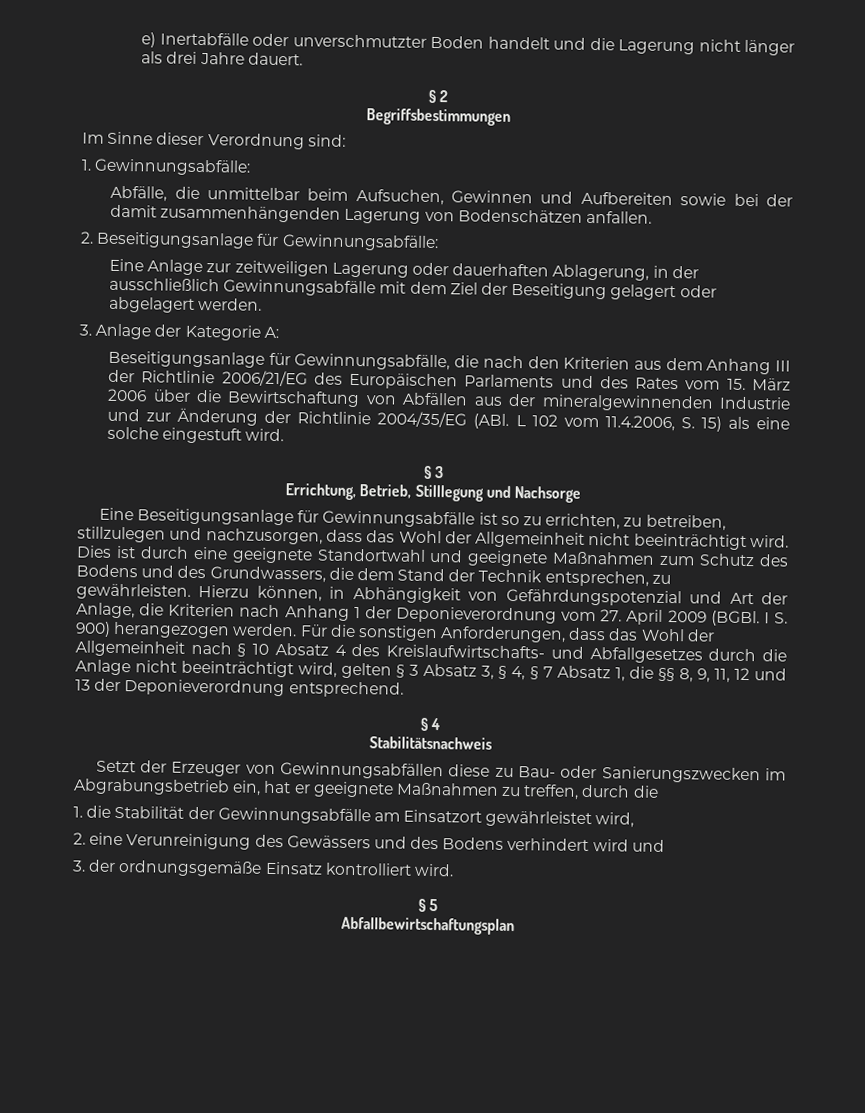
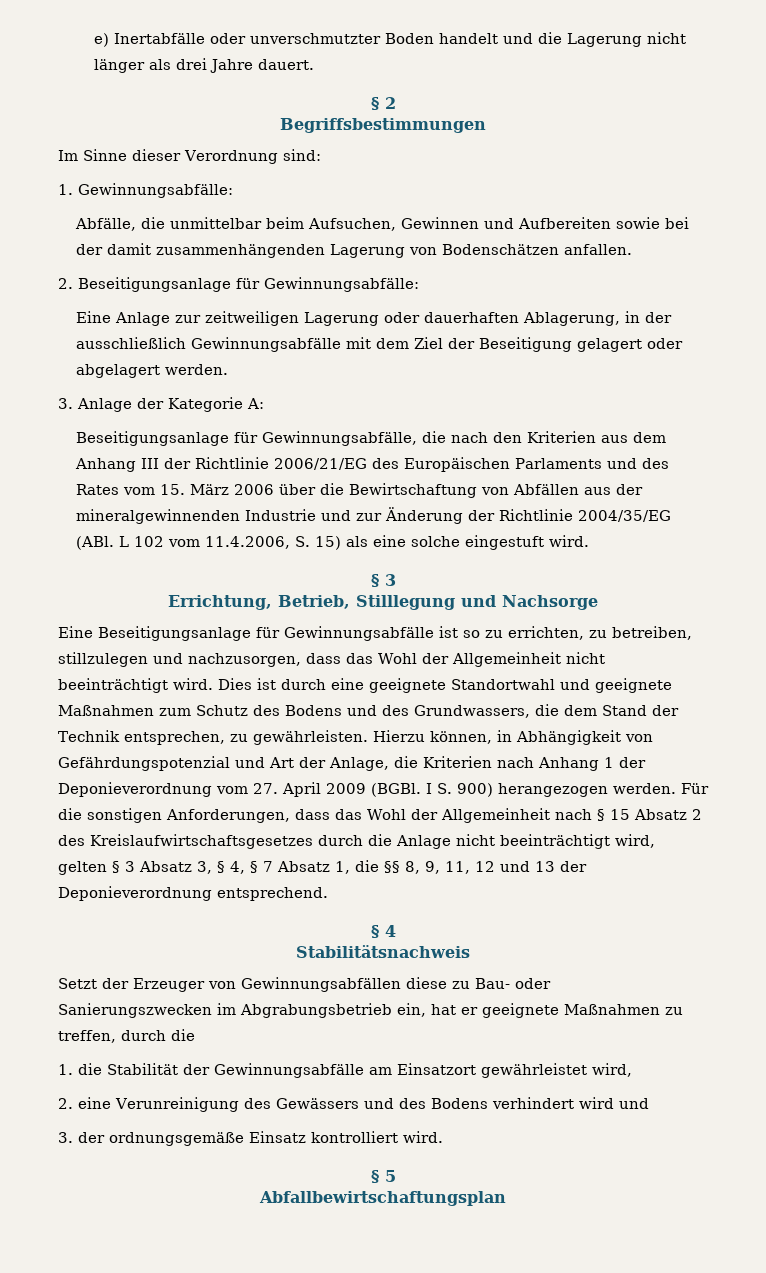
[252,642,703,664] 10 Absatz 4 des Kreislaufwirtschafts- und Abfallgesetzes -> [609,809,702,820] [58,834,313,849] 15 Absatz 2 des Kreislaufwirtschaftsgesetzes

